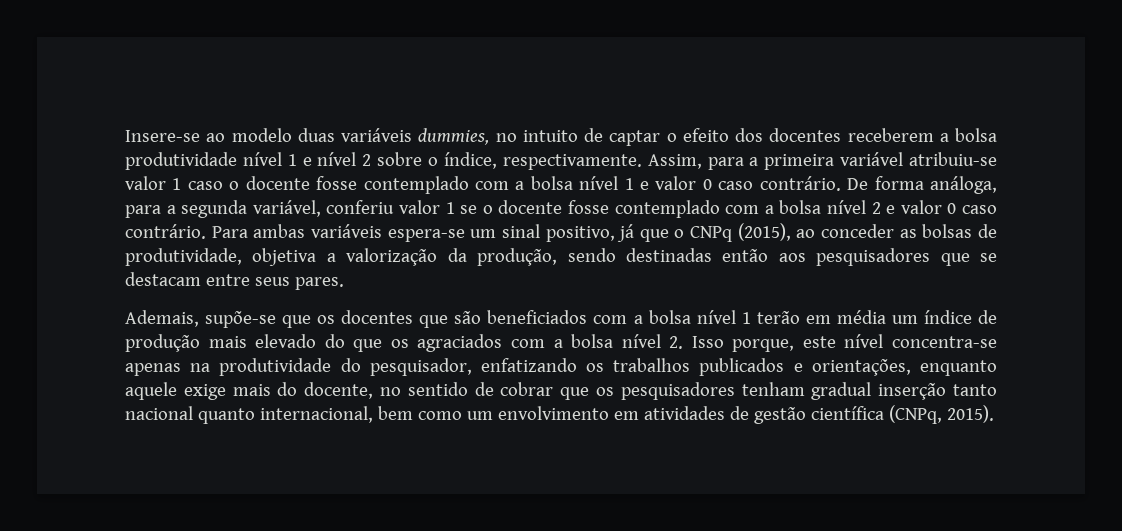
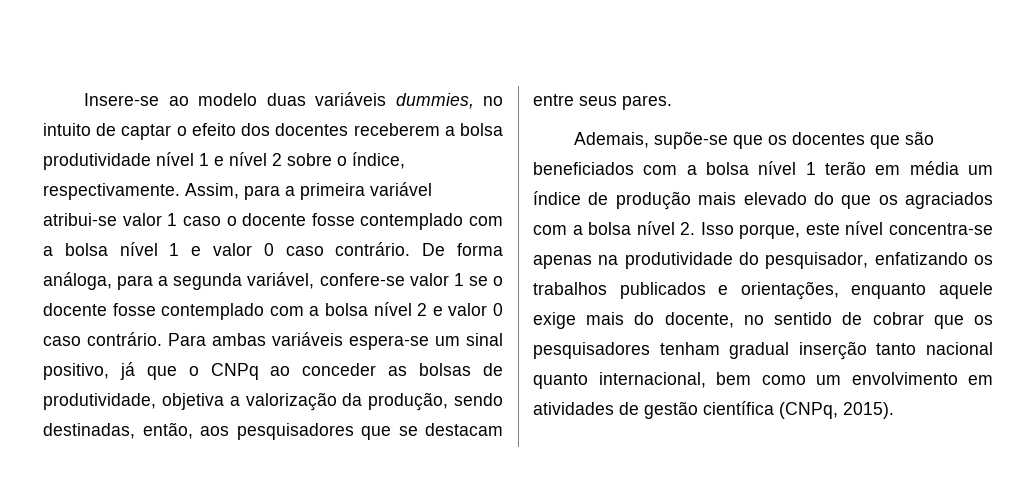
[909,152,998,166] atribuiu-se -> [43,213,117,226] atribui-se
[326,200,395,214] conferiu -> [319,273,405,286] confere-se
[737,223,791,241] (2015), -> (259, 371) none
[625,248,769,262] destinadas então -> [43,422,193,439] destinadas, então,

